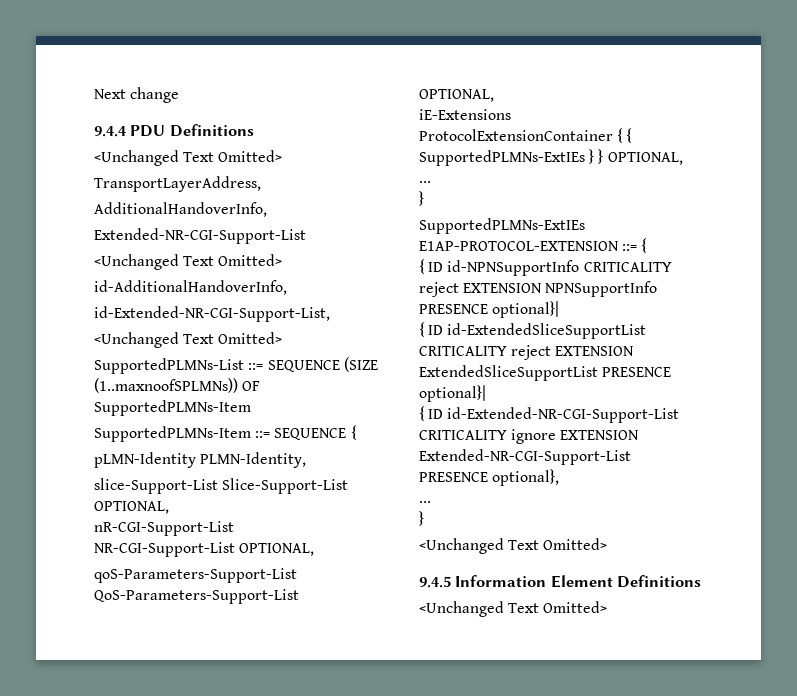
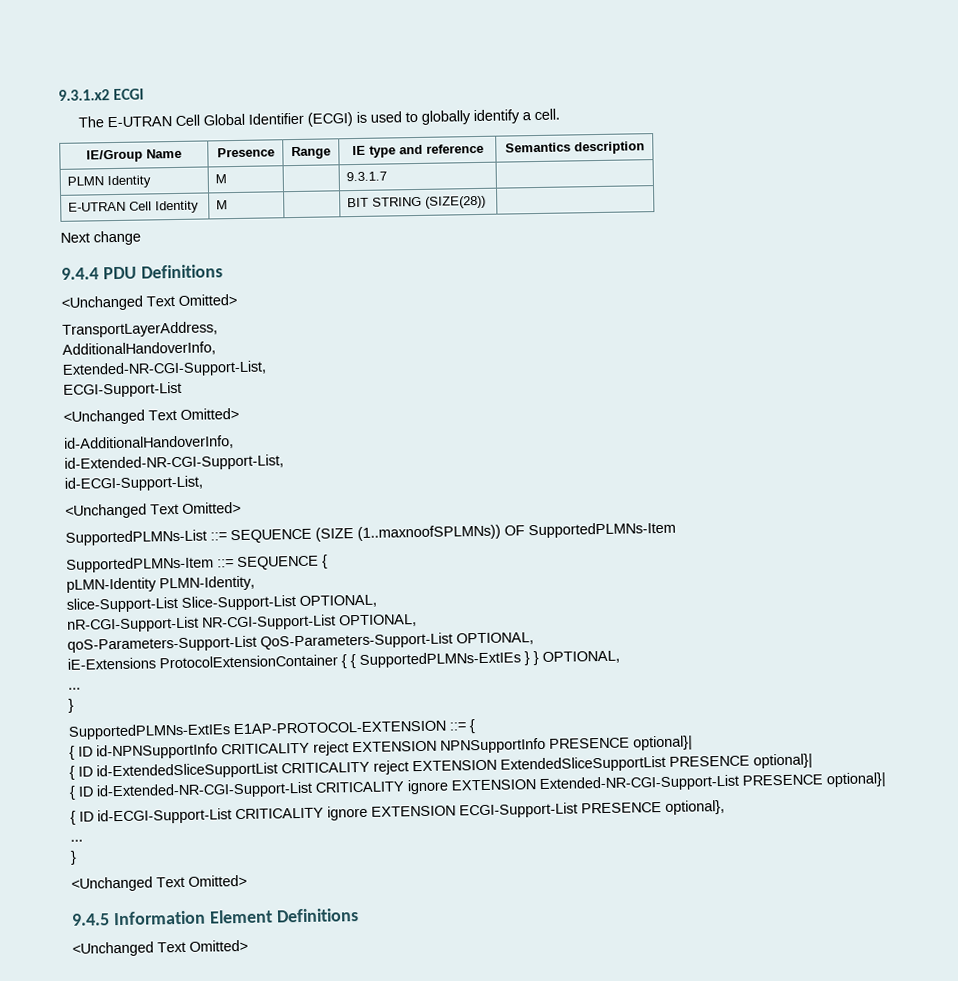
(94, 94) none -> [58,88,145,101] [77,108,560,128] [86,148,182,163] [216,147,275,158] [291,146,331,160] [351,143,484,158] [504,141,645,155] [67,175,152,189] [215,174,228,184] [346,171,388,182] [68,200,200,214] [216,200,229,210] [347,195,487,209] 9.3.1.x2 ECGI // The E-UTRAN Cell Global Identifier (ECGI) is used to globally identify a cell. // IE/Group Name | Presence | Range | IE type and reference | Semantics description // PLMN Identity | M | | 9.3.1.7 | // E-UTRAN Cell Identity | M | | BIT STRING (SIZE(28)) | //
[94,228,306,244] Extended-NR-CGI-Support-List -> [62,360,267,378] [63,381,182,398] Extended-NR-CGI-Support-List, // ECGI-Support-List
(330, 314) none -> [64,475,203,492] // id-ECGI-Support-List,
(488, 477) none -> [826,772,886,788] [70,802,662,825] optional}| // { ID id-ECGI-Support-List CRITICALITY ignore EXTENSION ECGI-Support-List PRESENCE

